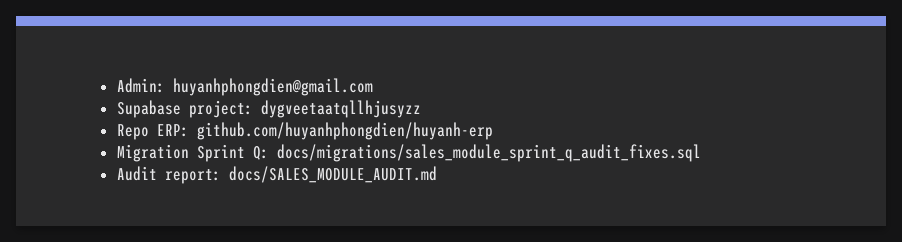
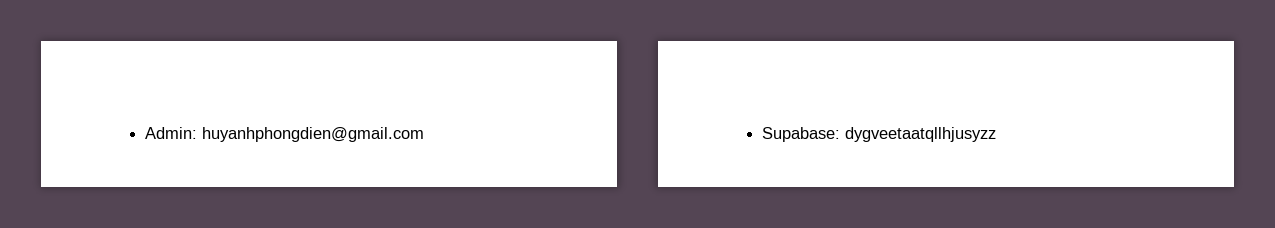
[116,100,253,118] Supabase project: -> [762,127,841,142] Supabase:
[116,122,493,140] [116,144,701,162] [116,166,437,184] // Repo ERP: github.com/huyanhphongdien/huyanh-erp // Migration Sprint Q: docs/migrations/sales_module_sprint_q_audit_fixes.sql // Audit report: docs/SALES_MODULE_AUDIT.md -> (997, 134) none

